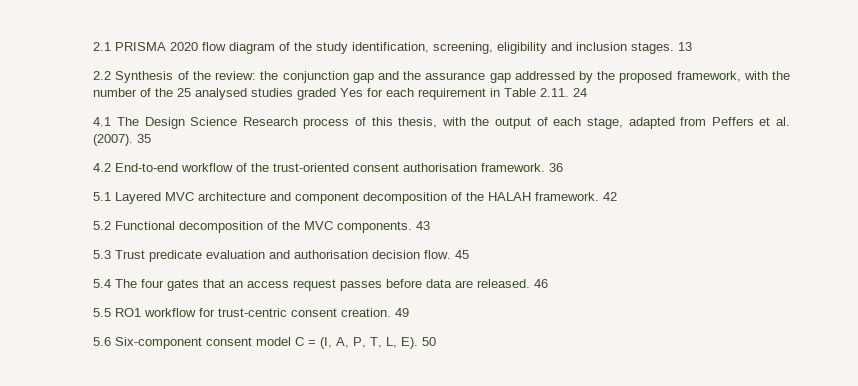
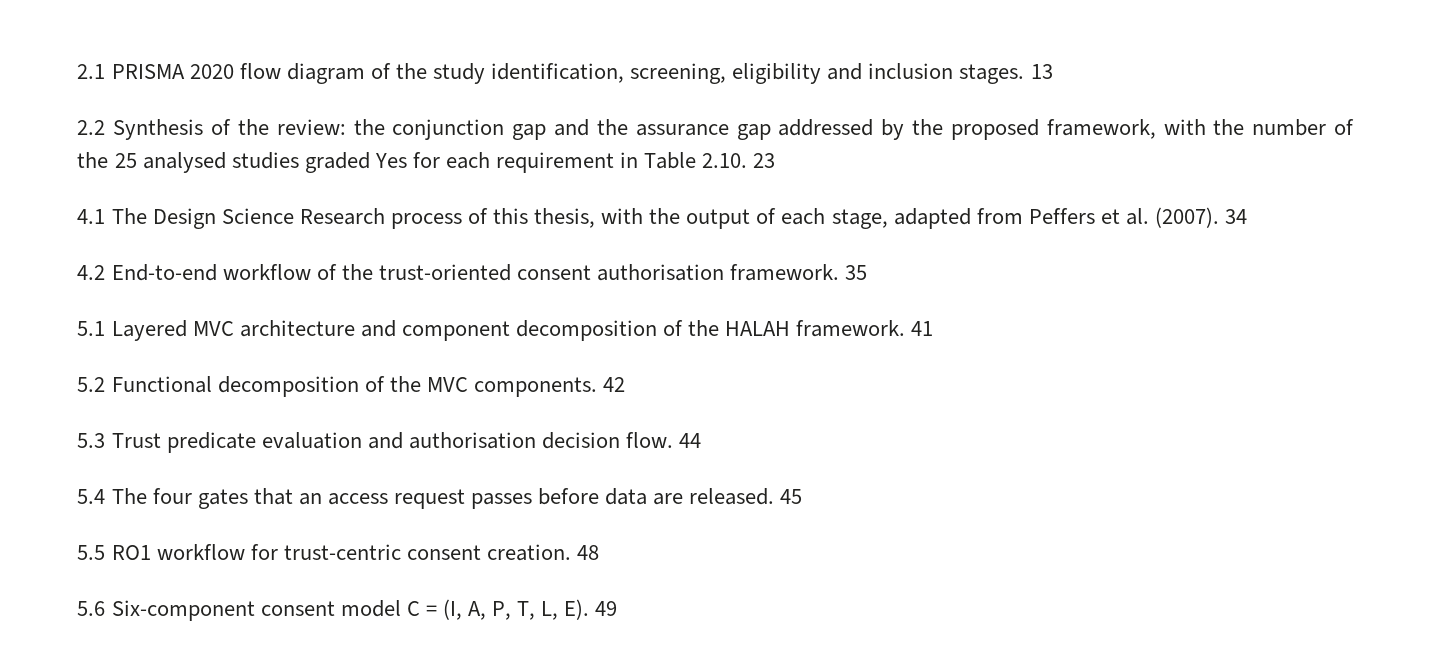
[540,88,588,97] 2.11. 24 -> [702,153,776,168] 2.10. 23
[137,134,152,143] 35 -> [1225,209,1248,224] 34
[549,163,564,172] 36 -> [845,265,868,280] 35
[603,192,618,201] 42 -> [911,321,934,336] 41
[416,221,431,230] 43 -> [603,377,626,392] 42
[455,250,470,259] 45 -> [679,433,702,448] 44
[534,279,549,288] 46 -> [780,489,803,504] 45
[395,308,410,317] 49 -> [577,545,600,560] 48
[422,337,437,346] 50 -> [595,601,618,616] 49

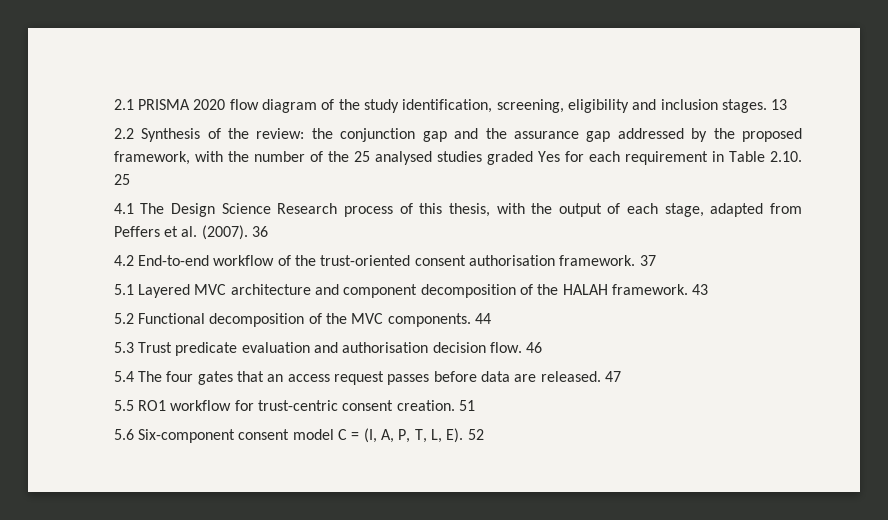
[753,153,776,168] 23 -> [113,174,130,185] 25
[1225,209,1248,224] 34 -> [252,226,269,237] 36
[845,265,868,280] 35 -> [639,255,656,266] 37
[911,321,934,336] 41 -> [692,284,709,295] 43
[603,377,626,392] 42 -> [475,313,492,324] 44
[679,433,702,448] 44 -> [526,342,543,353] 46
[780,489,803,504] 45 -> [604,371,621,382] 47
[577,545,600,560] 48 -> [459,400,476,411] 51
[595,601,618,616] 49 -> [467,429,484,440] 52

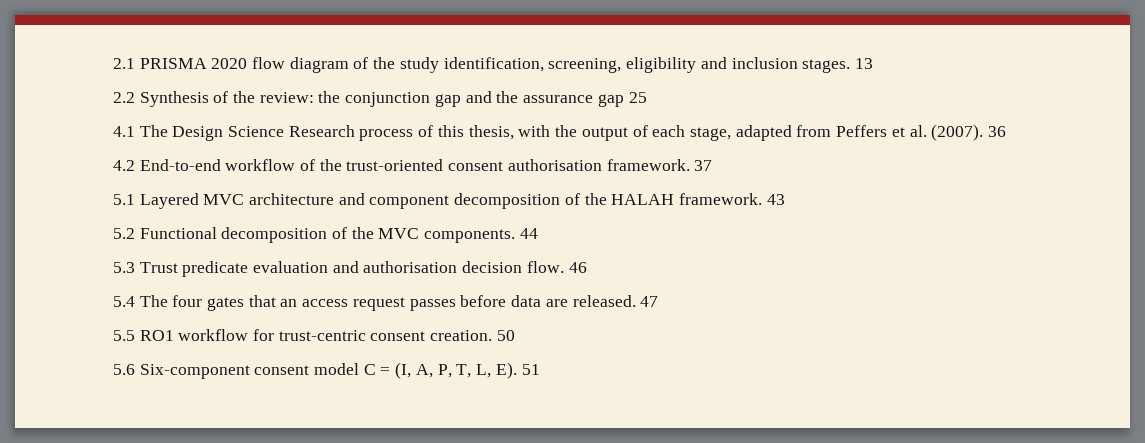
[617,128,803,142] [113,151,802,165] addressed by the proposed framework, with the number of the 25 analysed studies graded Yes for each requirement in Table 2.10. -> (624, 100) none
[459,400,476,411] 51 -> [496,330,515,341] 50
[467,429,484,440] 52 -> [521,364,540,375] 51

